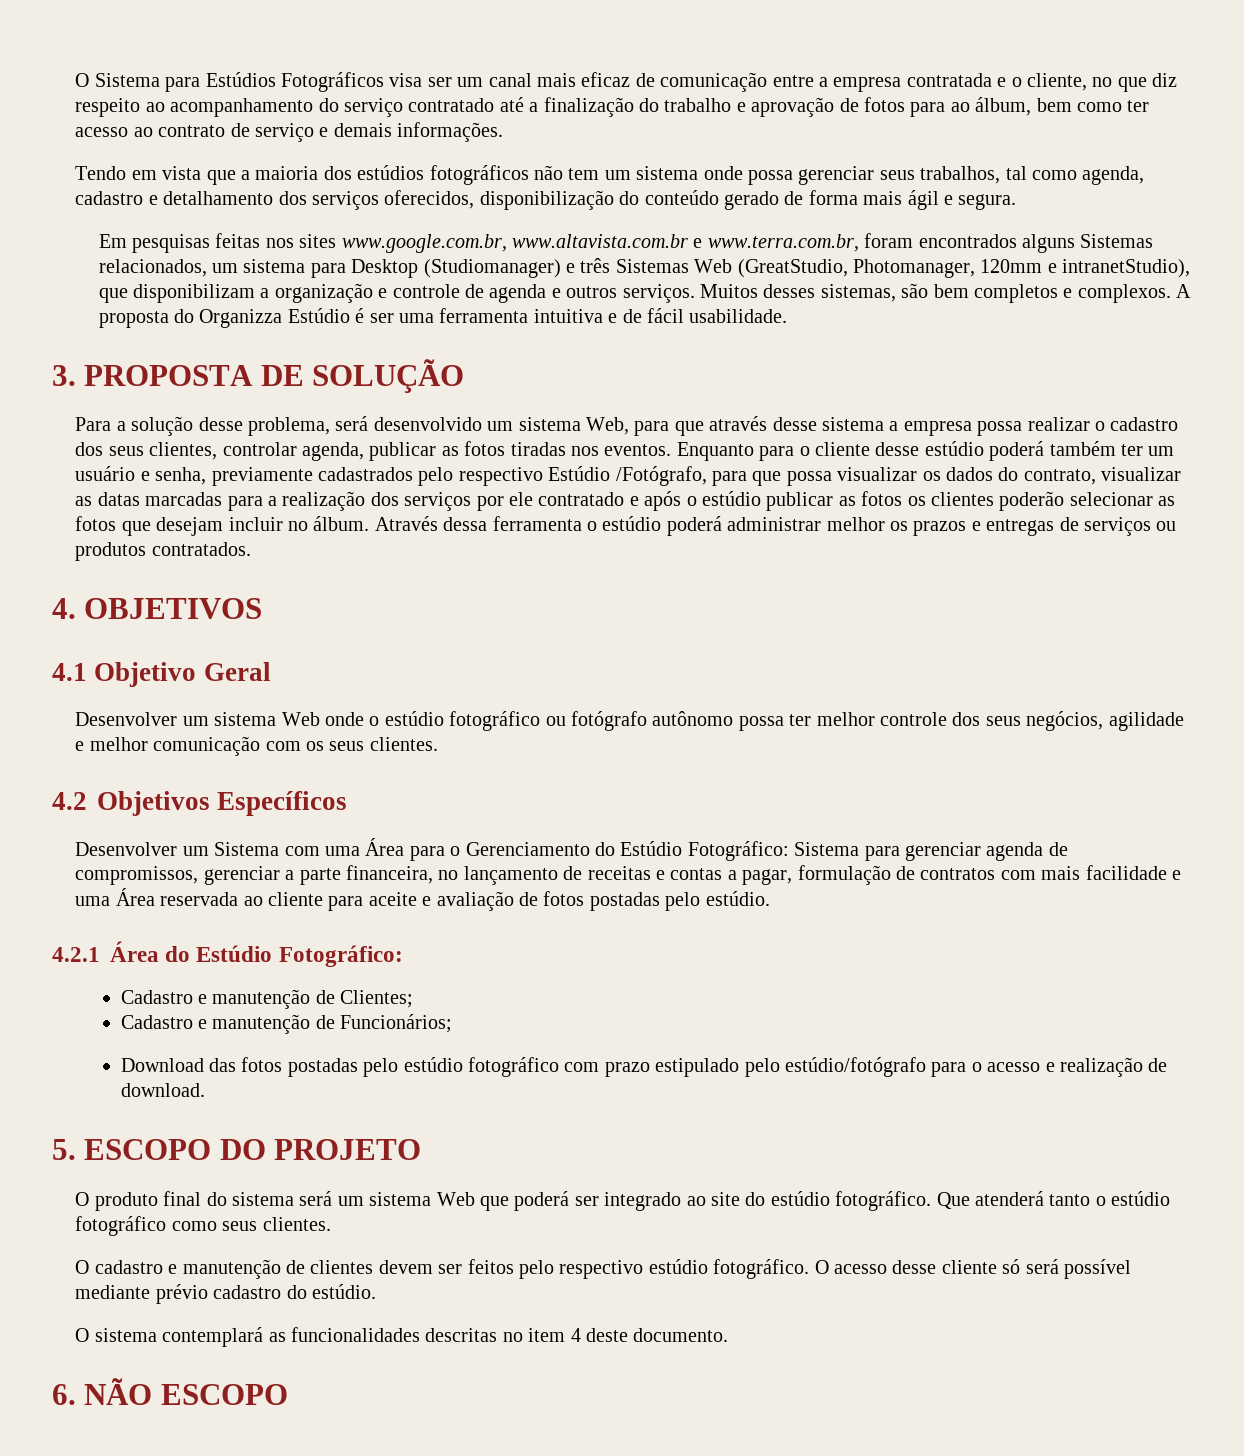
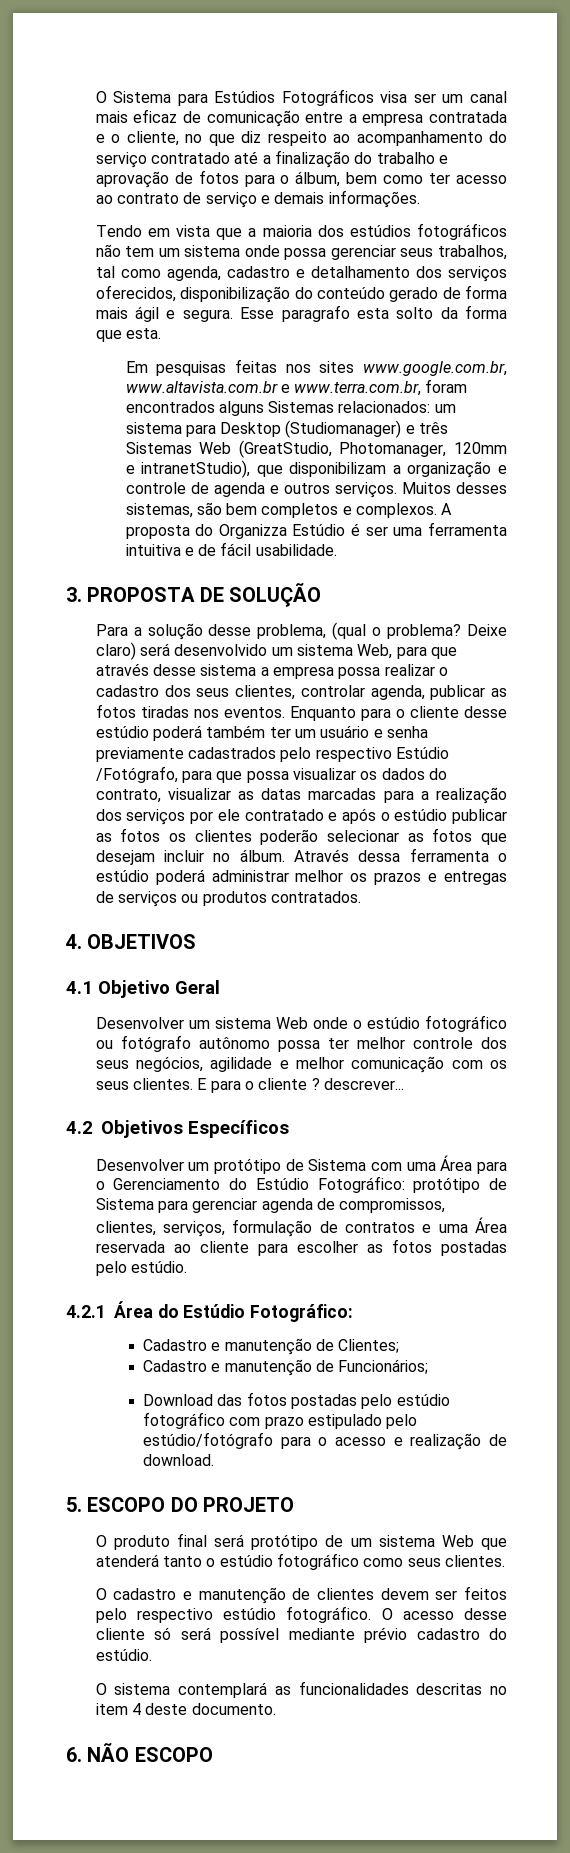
[950,102,970,112] ao -> [280,175,290,184] o
(1017, 202) none -> [240,305,508,322] [95,328,162,342] Esse paragrafo esta solto da forma que esta.
[98,259,207,277] relacionados, -> [338,401,431,413] relacionados:
(330, 426) none -> [332,622,507,640] [95,642,136,660] (qual o problema? Deixe claro)
[155,467,207,485] senha, -> [386,726,428,738] senha
(438, 744) none -> [197,1078,404,1093] E para o cliente ? descrever...
(209, 851) none -> [214,1158,304,1174] protótipo de
(789, 851) none -> [413,1177,508,1193] protótipo de
[203,865,1167,885] gerenciar a parte financeira, no lançamento de receitas e contas a pagar, formulação de contratos com mais facilidade -> [95,1219,416,1237] clientes, serviços, formulação de contratos
[368,891,538,911] aceite e avaliação de -> [296,1241,383,1253] escolher as
[206,1191,333,1206] do sistema será -> [214,1534,344,1550] será protótipo de
[514,1191,970,1211] poderá ser integrado ao site do estúdio fotográfico. Que -> (507, 1544) none

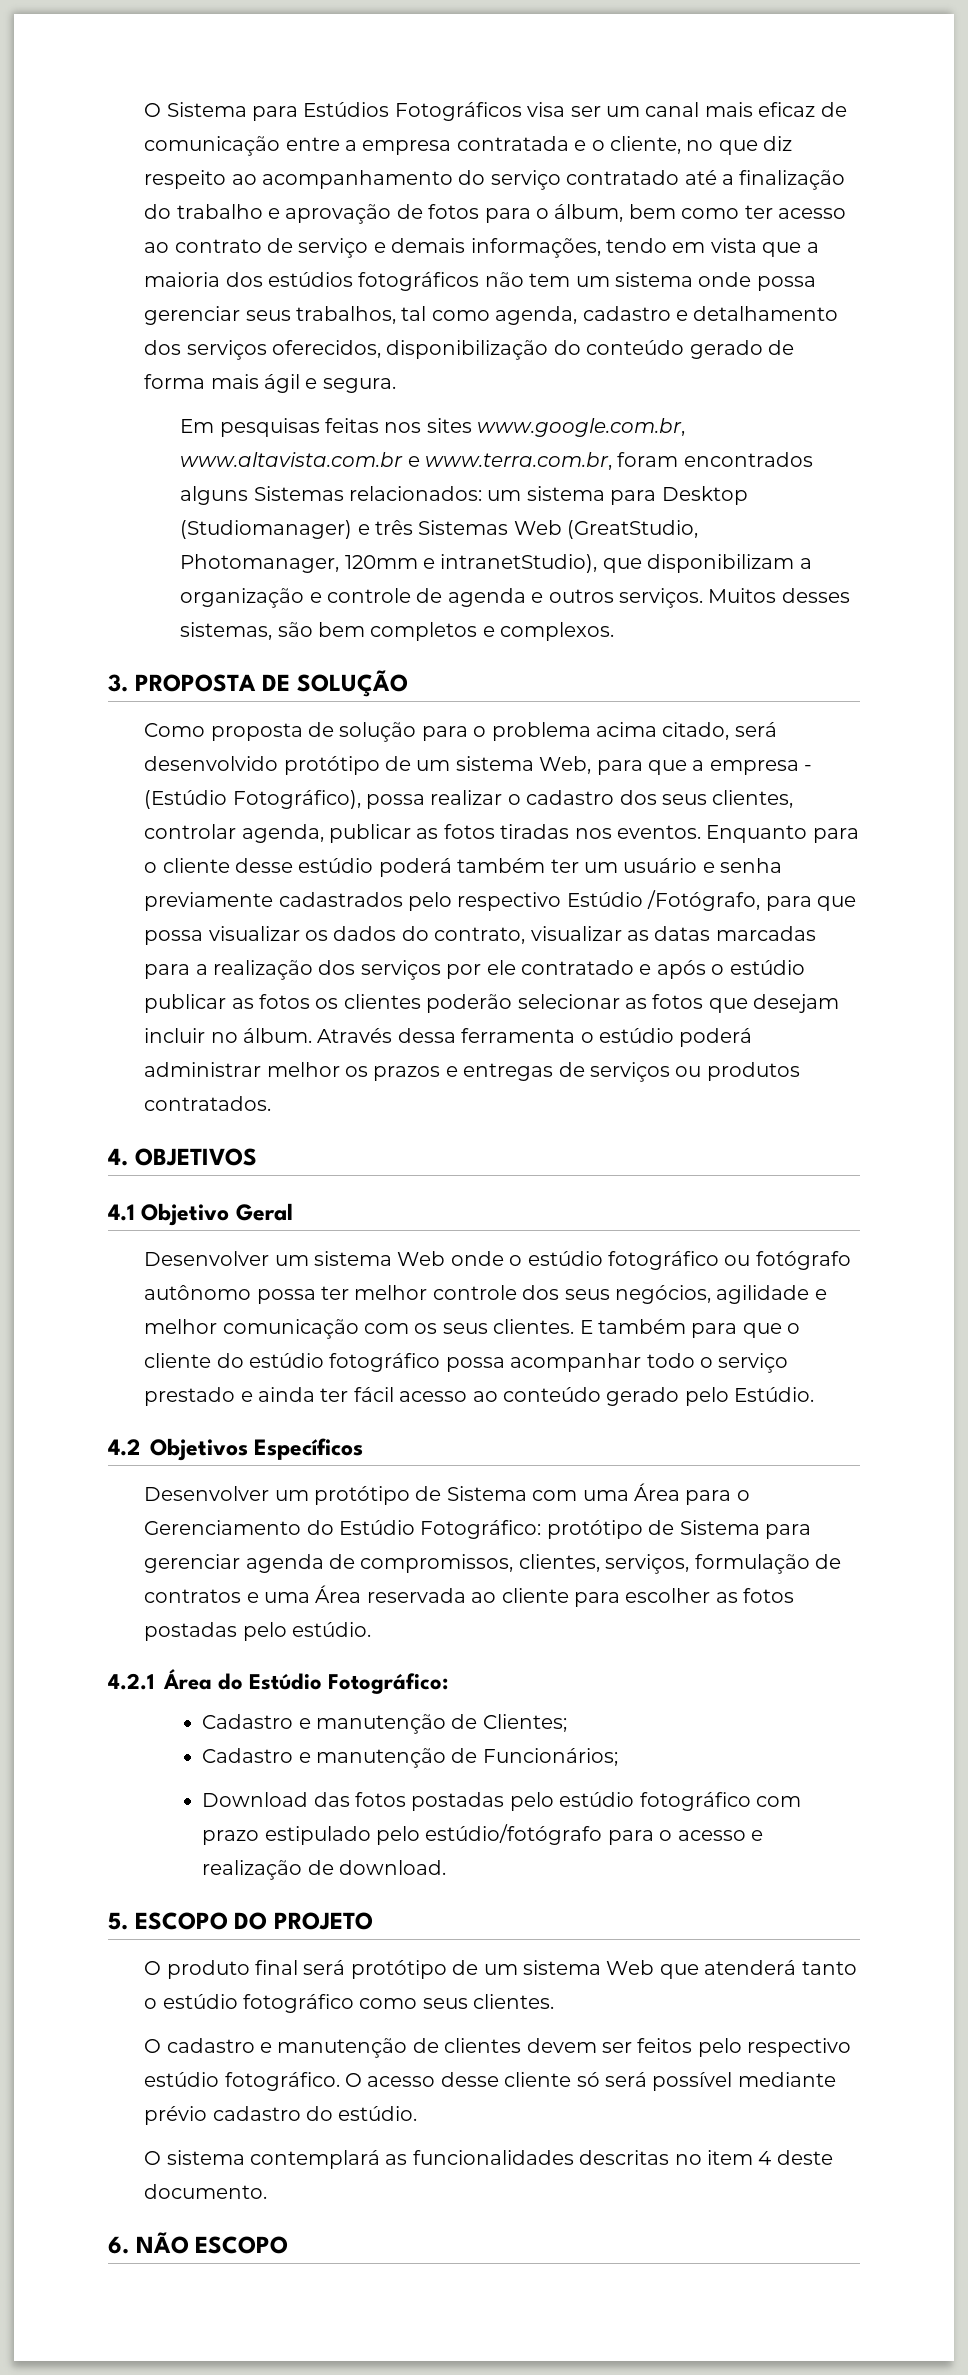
[328,190,420,208] [95,225,142,237] informações. // Tendo -> [470,238,667,258] informações, tendo
[240,305,508,322] [95,328,162,342] Esse paragrafo esta solto da forma que esta. -> (396, 385) none
[441,503,453,515] [125,522,507,539] [125,542,337,556] [66,583,322,607] [95,622,507,640] [95,642,268,660] A proposta do Organizza Estúdio é ser uma ferramenta intuitiva e de fácil usabilidade. // 3. PROPOSTA DE SOLUÇÃO // Para a solução desse problema, (qual o problema? Deixe claro) será desenvolvido -> [108,670,408,697] [144,722,777,742] [144,756,411,775] // 3. PROPOSTA DE SOLUÇÃO // Como proposta de solução para o problema acima citado, será desenvolvido protótipo de
[95,663,335,679] através desse sistema a empresa -> [692,760,813,775] [144,790,361,809] a empresa - (Estúdio Fotográfico),
[210,1078,404,1093] para o cliente ? descrever... -> [597,1319,801,1338] [144,1353,789,1373] [144,1387,815,1406] também para que o cliente do estúdio fotográfico possa acompanhar todo o serviço prestado e ainda ter fácil acesso ao conteúdo gerado pelo Estúdio.

